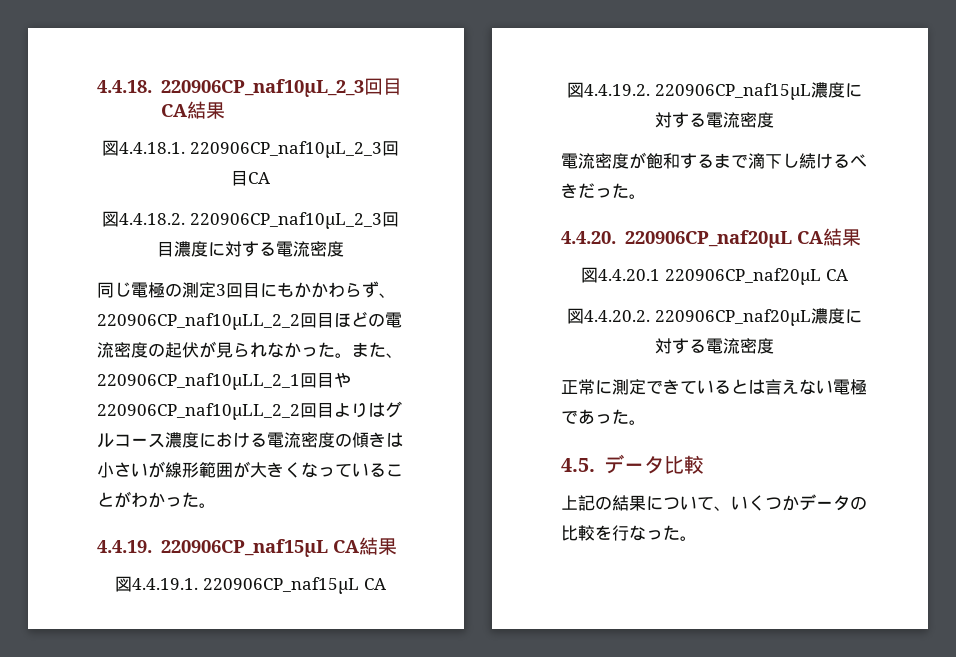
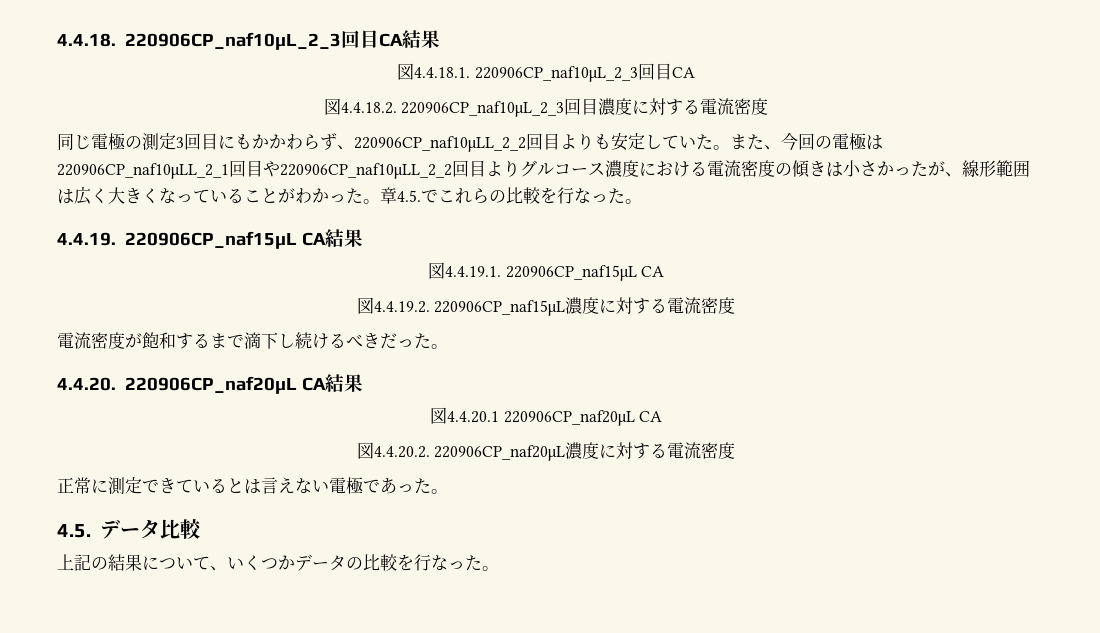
[334,311,402,328] [97,341,403,358] ほどの電流密度の起伏が見られなかった。また、 -> [560,132,883,151] よりも安定していた。また、今回の電極は
[368,402,385,417] は -> (520, 168) none
[131,461,165,478] いが -> [877,161,962,177] かったが、
[233,461,250,478] が -> [57,186,108,205] は広く
(216, 505) none -> [380,187,642,204] 章4.5.でこれらの比較を行なった。

